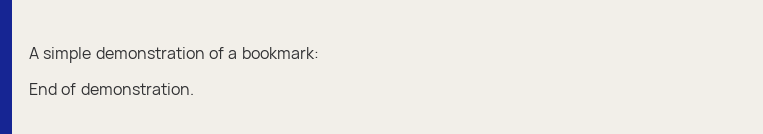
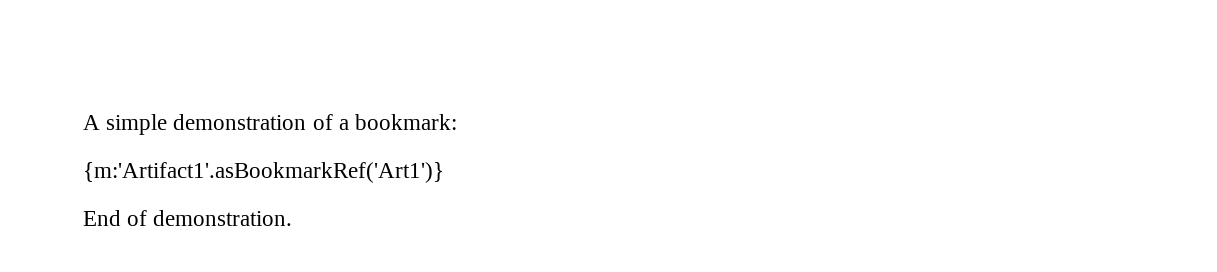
(319, 53) none -> [83,162,444,183] // {m:'Artifact1'.asBookmarkRef('Art1')}

